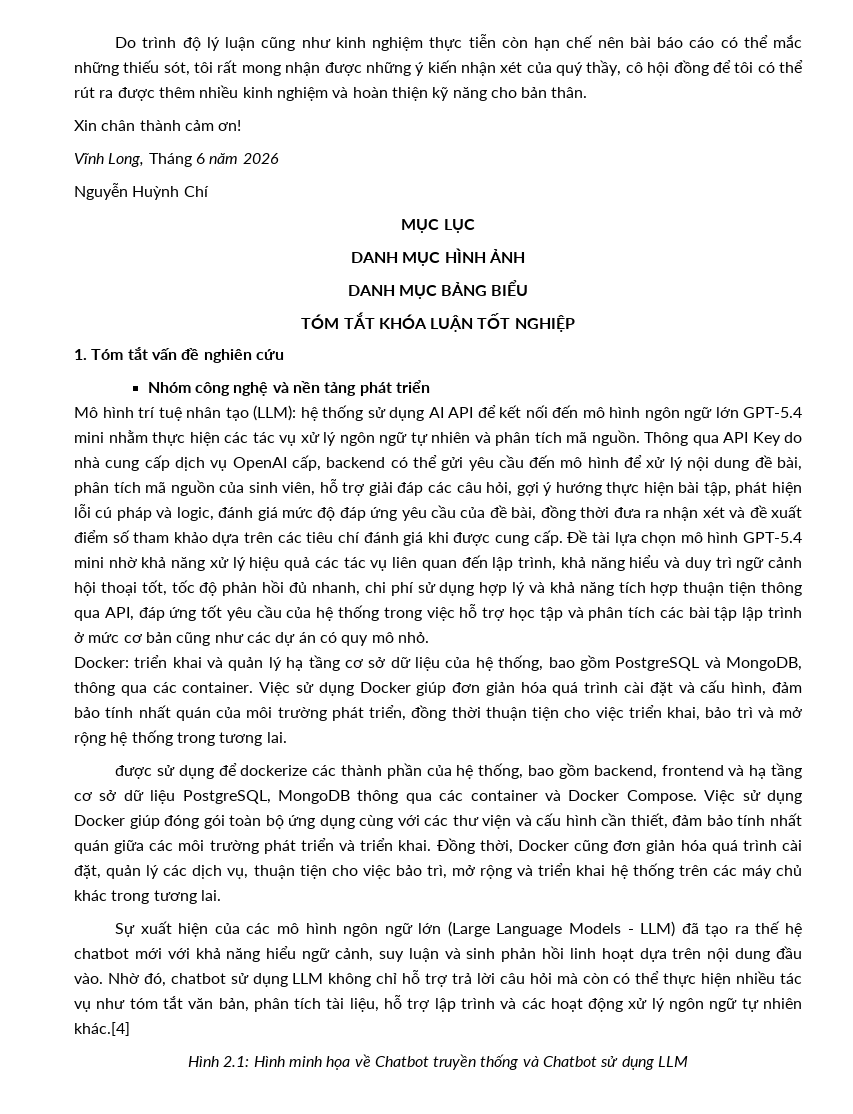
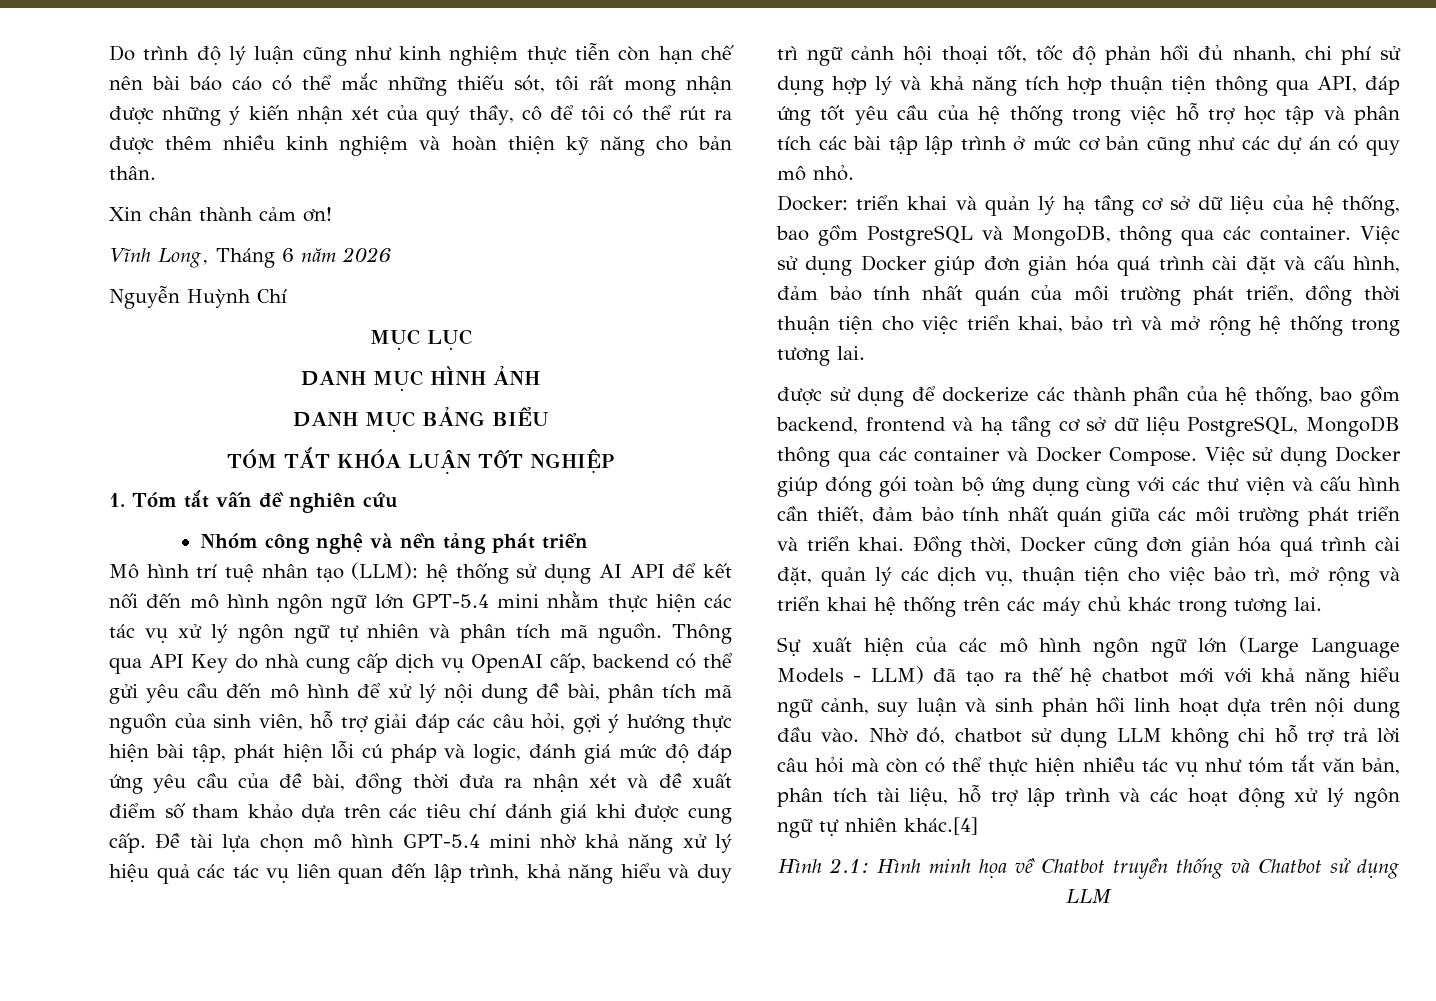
[647,60,709,76] hội đồng -> (542, 113) none

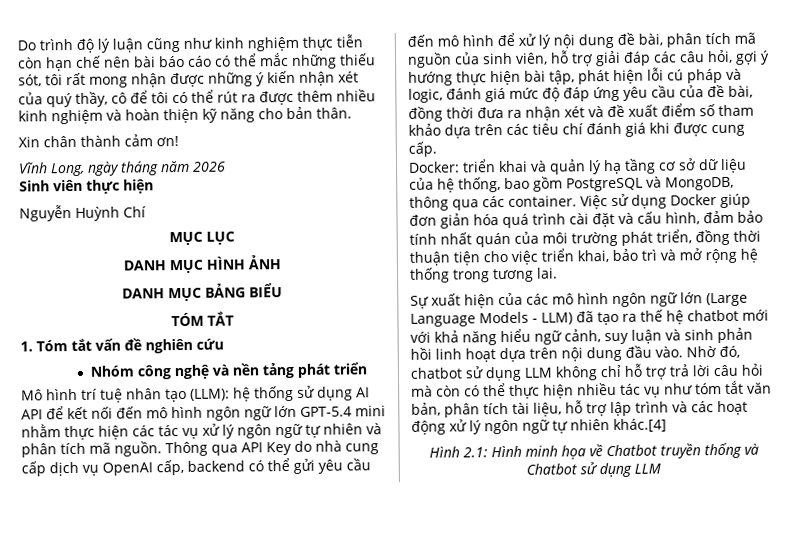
[215,248,294,268] Tháng 6 -> [87,161,159,176] ngày tháng
(391, 254) none -> [19,179,154,195] // Sinh viên thực hiện
[337,449,614,474] KHÓA LUẬN TỐT NGHIỆP -> (235, 318) none
[155,833,732,854] [109,863,732,884] [777,45,1401,66] [777,75,1400,96] [777,103,1400,126] [777,135,1400,156] [777,165,854,181] Đề tài lựa chọn mô hình GPT-5.4 mini nhờ khả năng xử lý hiệu quả các tác vụ liên quan đến lập trình, khả năng hiểu và duy trì ngữ cảnh hội thoại tốt, tốc độ phản hồi đủ nhanh, chi phí sử dụng hợp lý và khả năng tích hợp thuận tiện thông qua API, đáp ứng tốt yêu cầu của hệ thống trong việc hỗ trợ học tập và phân tích các bài tập lập trình ở mức cơ bản cũng như các dự án có quy mô nhỏ. -> (437, 149) none
[777,386,1400,407] [776,416,1400,437] [777,446,1401,467] [777,476,1401,497] [777,506,1400,527] [777,536,1400,557] [777,567,1400,587] [777,596,1322,617] // được sử dụng để dockerize các thành phần của hệ thống, bao gồm backend, frontend và hạ tầng cơ sở dữ liệu PostgreSQL, MongoDB thông qua các container và Docker Compose. Việc sử dụng Docker giúp đóng gói toàn bộ ứng dụng cùng với các thư viện và cấu hình cần thiết, đảm bảo tính nhất quán giữa các môi trường phát triển và triển khai. Đồng thời, Docker cũng đơn giản hóa quá trình cài đặt, quản lý các dịch vụ, thuận tiện cho việc bảo trì, mở rộng và triển khai hệ thống trên các máy chủ khác trong tương lai. -> (558, 273) none

